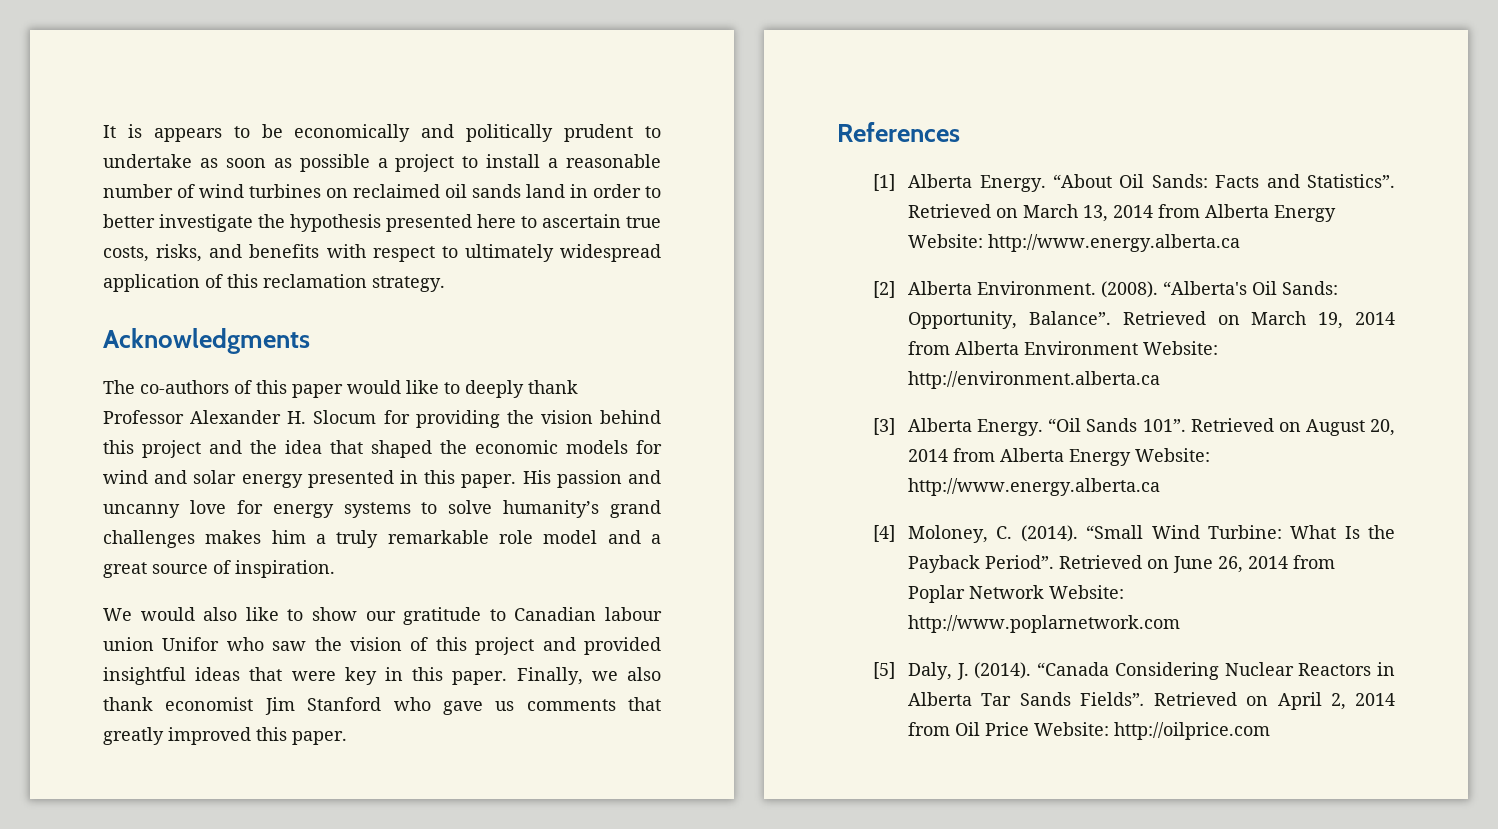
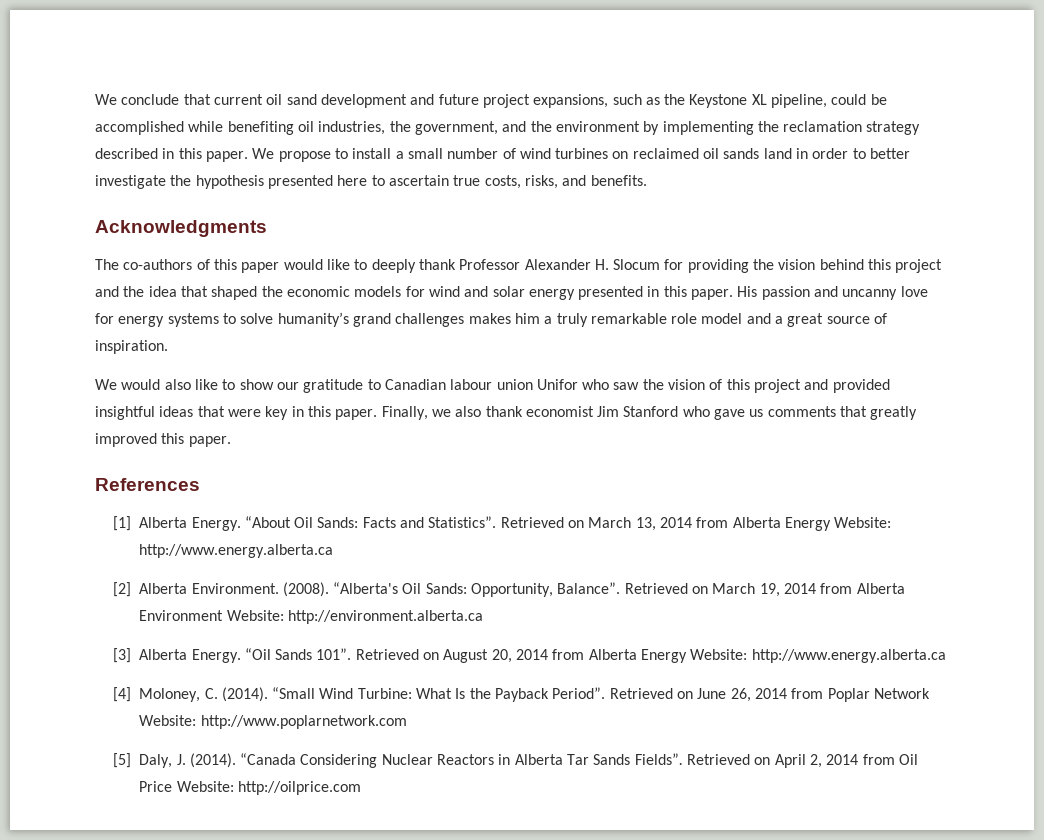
[103,124,662,142] [103,154,455,172] It is appears to be economically and politically prudent to undertake as soon as possible a project -> [95,94,887,108] [95,121,921,135] [95,148,331,162] We conclude that current oil sand development and future project expansions, such as the Keystone XL pipeline, could be accomplished while benefiting oil industries, the government, and the environment by implementing the reclamation strategy described in this paper. We propose
[565,154,661,168] reasonable -> [407,148,443,159] small
[249,244,661,262] [103,274,445,292] benefits with respect to ultimately widespread application of this reclamation strategy. -> [590,175,647,186] benefits.

